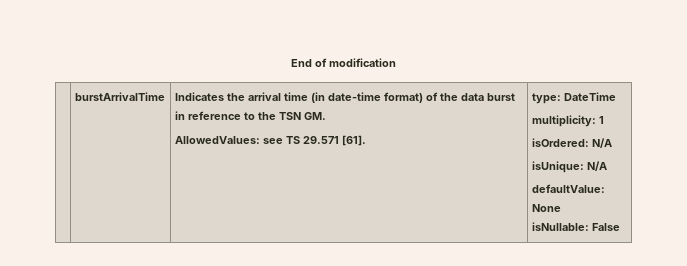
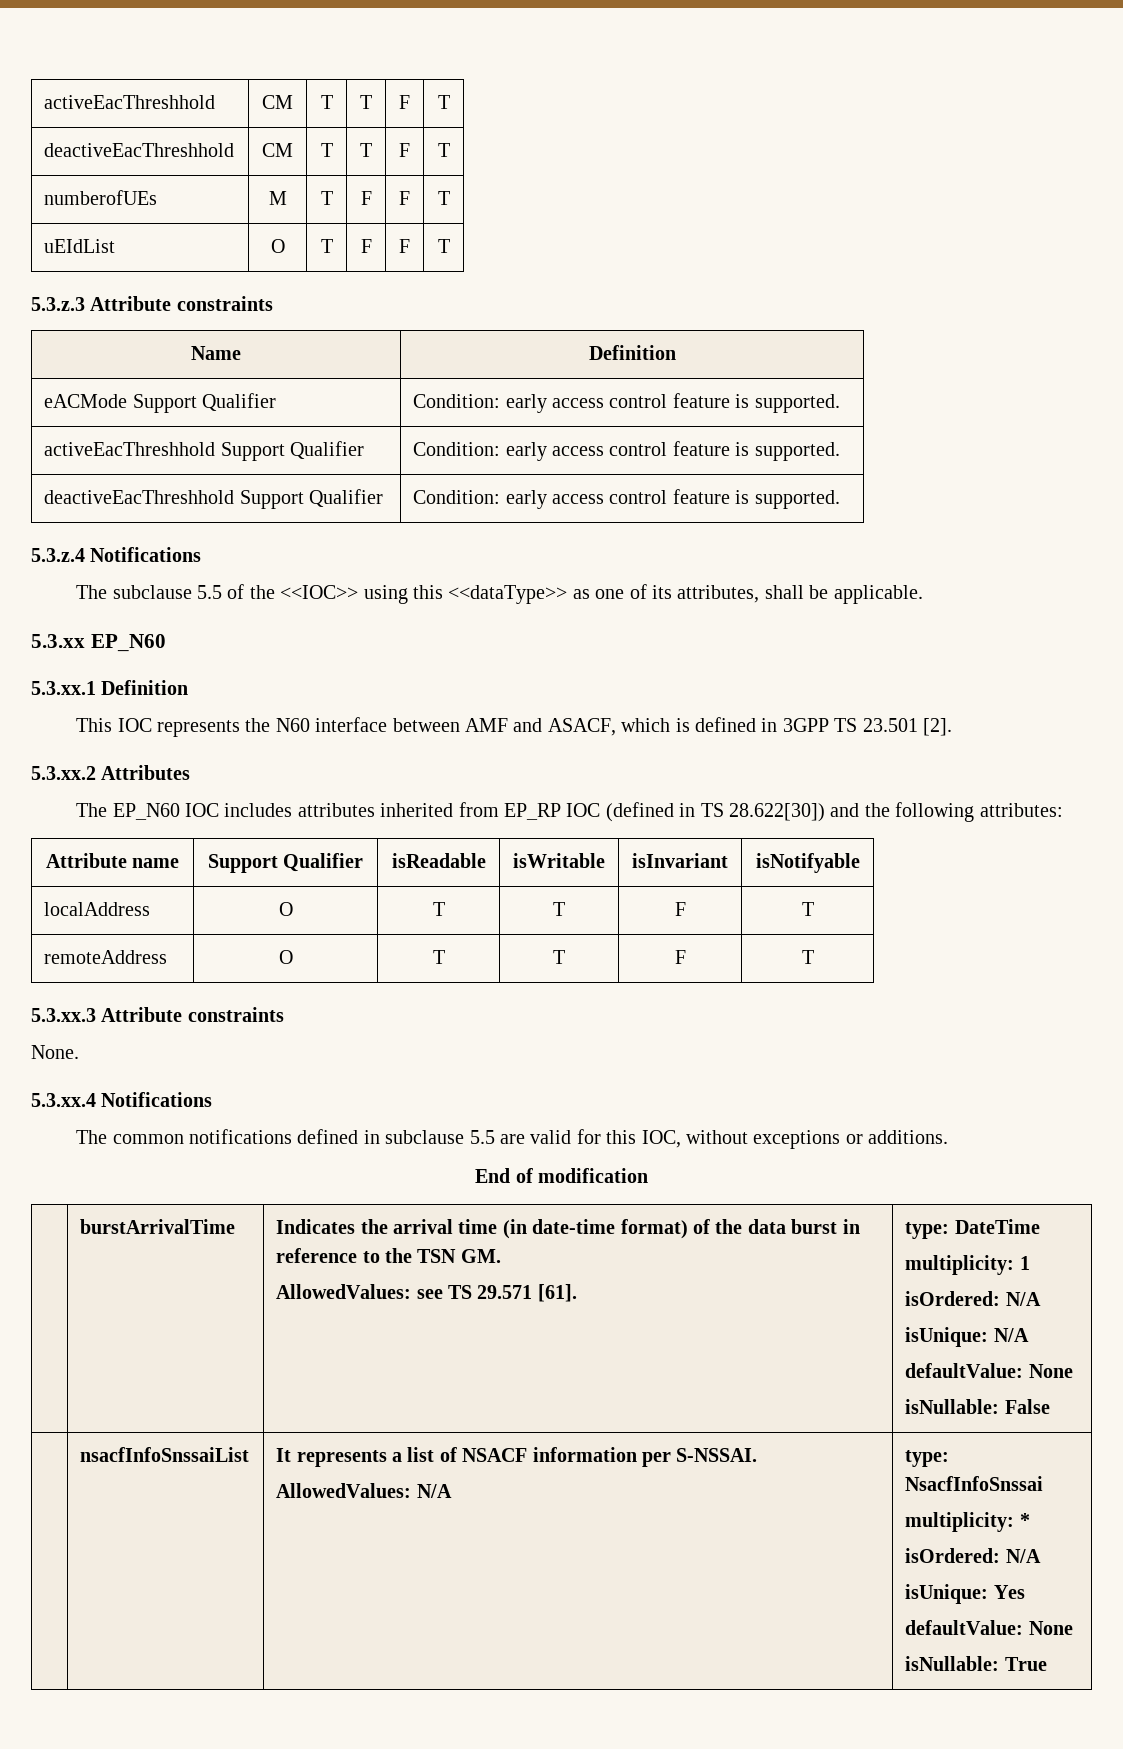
(291, 63) none -> [44,95,216,109] [262,95,293,109] [320,95,333,109] [360,95,372,109] [399,95,410,109] [437,95,450,109] [44,143,235,157] [262,143,293,157] [320,143,333,157] [360,143,372,157] [399,143,410,157] [437,143,450,157] [44,190,158,205] [268,191,287,205] [320,191,333,205] [360,191,372,205] [399,191,410,205] [437,191,450,205] [44,239,116,253] [270,239,285,253] [320,239,333,253] [360,239,372,253] [399,239,410,253] [437,239,450,253] [31,296,273,311] [191,346,241,360] [588,345,676,360] [44,393,276,413] [413,393,840,413] [44,441,364,461] [413,441,840,461] [44,489,383,509] [413,489,840,509] [31,547,202,562] [76,584,923,604] [31,634,166,652] [31,680,189,695] [76,717,953,737] [31,765,191,780] [76,802,1063,822] [45,853,180,868] [207,853,364,873] [391,853,486,868] [513,853,605,868] [632,853,728,868] [755,853,860,873] [44,902,151,916] [278,902,293,916] [432,902,445,916] [553,902,565,916] [674,902,686,916] [801,902,814,916] [44,950,168,964] [278,950,293,964] [432,950,445,964] [553,950,565,964] [674,950,686,964] [801,950,814,964] [31,1007,284,1022] [31,1045,79,1059] [31,1092,213,1107] [76,1129,949,1149] activeEacThreshhold | CM | T | T | F | T // deactiveEacThreshhold | CM | T | T | F | T // numberofUEs | M | T | F | F | T // uEIdList | O | T | F | F | T // 5.3.z.3 Attribute constraints // Name | Definition // eACMode Support Qualifier | Condition: early access control feature is supported. // activeEacThreshhold Support Qualifier | Condition: early access control feature is supported. // deactiveEacThreshhold Support Qualifier | Condition: early access control feature is supported. // 5.3.z.4 Notifications // The subclause 5.5 of the <<IOC>> using this <<dataType>> as one of its attributes, shall be applicable. // 5.3.xx EP_N60 // 5.3.xx.1 Definition // This IOC represents the N60 interface between AMF and ASACF, which is defined in 3GPP TS 23.501 [2]. // 5.3.xx.2 Attributes // The EP_N60 IOC includes attributes inherited from EP_RP IOC (defined in TS 28.622[30]) and the following attributes: // Attribute name | Support Qualifier | isReadable | isWritable | isInvariant | isNotifyable // localAddress | O | T | T | F | T // remoteAddress | O | T | T | F | T // 5.3.xx.3 Attribute constraints // None. // 5.3.xx.4 Notifications // The common notifications defined in subclause 5.5 are valid for this IOC, without exceptions or additions. //
(620, 227) none -> [80,1447,250,1462] [276,1447,758,1467] [276,1483,452,1498] [905,1450,950,1467] [905,1476,1044,1491] [905,1512,1030,1532] [905,1548,1041,1563] [905,1584,1025,1604] [905,1620,1073,1635] [905,1656,1047,1671] // | nsacfInfoSnssaiList | It represents a list of NSACF information per S-NSSAI. // AllowedValues: N/A | type: NsacfInfoSnssai // multiplicity: * // isOrdered: N/A // isUnique: Yes // defaultValue: None // isNullable: True

